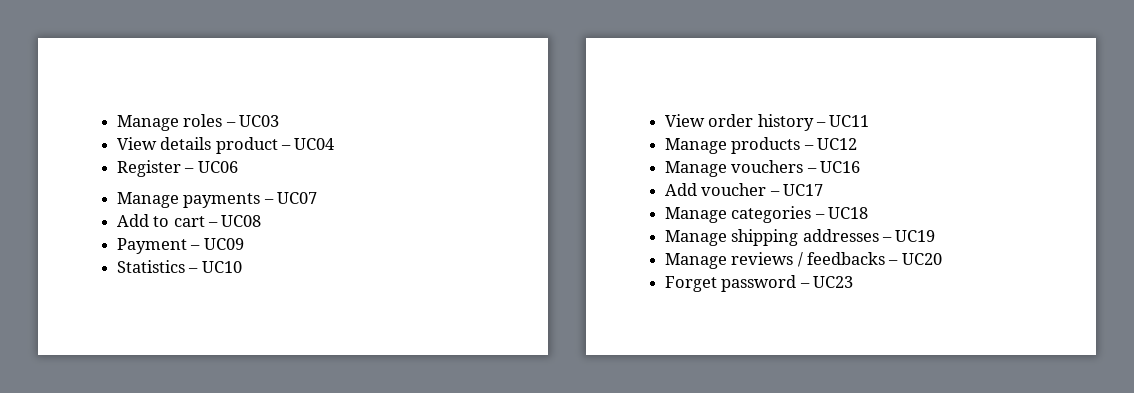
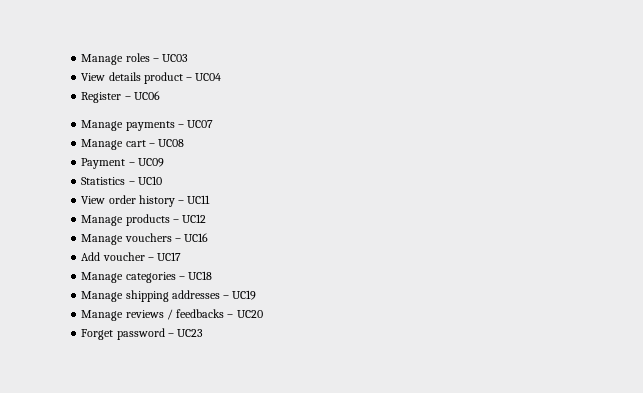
[116,214,170,227] Add to -> [81,139,124,150] Manage

